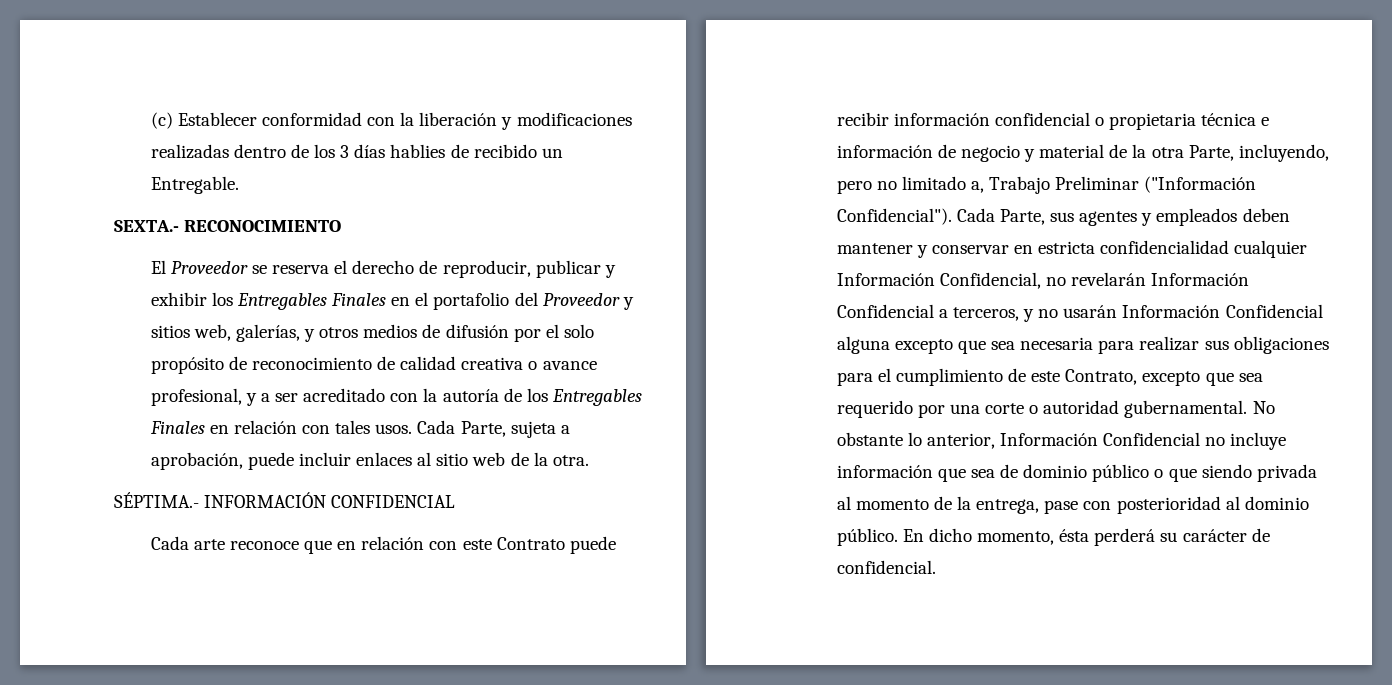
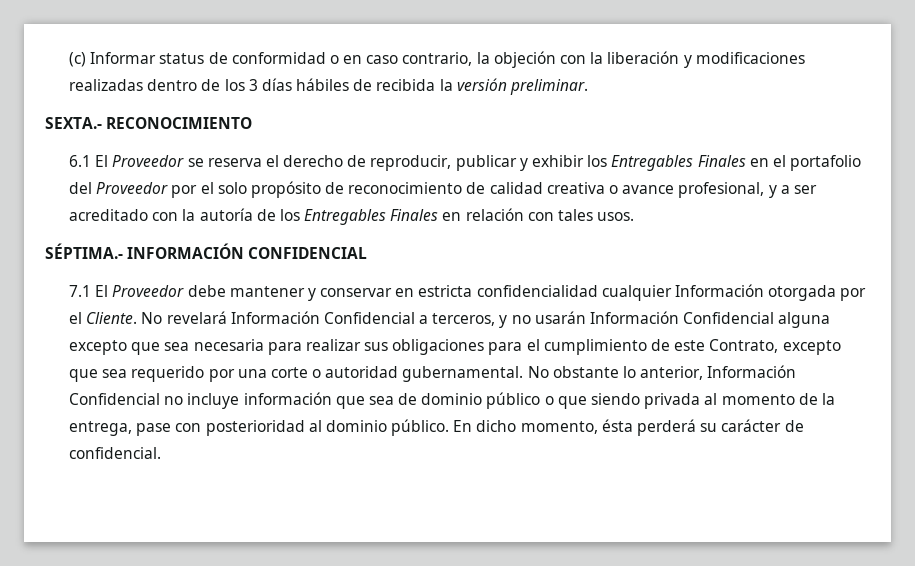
[177,112,362,126] Establecer conformidad -> [90,51,556,68] Informar status de conformidad o en caso contrario, la objeción
[390,144,563,158] [150,176,239,194] hablies de recibido un Entregable. -> [296,78,589,95] hábiles de recibida la versión preliminar.
(342, 226) none -> [68,155,91,167] 6.1
[622,297,634,310] [150,324,509,342] y sitios web, galerías, y otros medios de difusión -> (169, 188) none
[417,420,570,438] [150,452,589,470] [114,492,456,508] [150,536,616,554] [836,112,1270,130] [836,144,1329,162] [836,176,1257,194] [836,208,1290,226] Cada Parte, sujeta a aprobación, puede incluir enlaces al sitio web de la otra. // SÉPTIMA.- INFORMACIÓN CONFIDENCIAL // Cada arte reconoce que en relación con este Contrato puede recibir información confidencial o propietaria técnica e información de negocio y material de la otra Parte, incluyendo, pero no limitado a, Trabajo Preliminar ("Información Confidencial"). Cada Parte, sus agentes y empleados deben -> [45,243,368,259] [68,285,226,297] // SÉPTIMA.- INFORMACIÓN CONFIDENCIAL // 7.1 El Proveedor debe
[939,272,1147,289] Confidencial, no revelarán -> [768,285,867,301] [68,311,227,324] otorgada por el Cliente. No revelará

